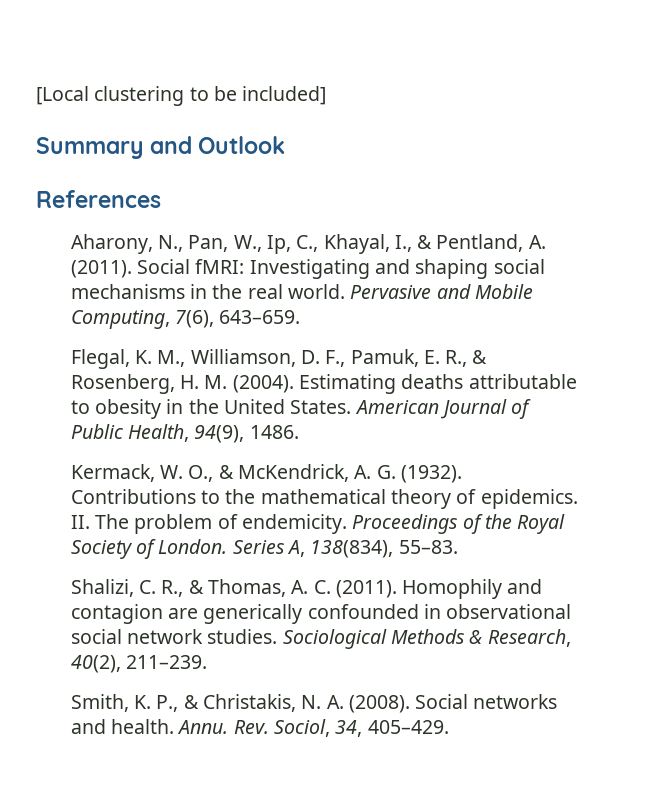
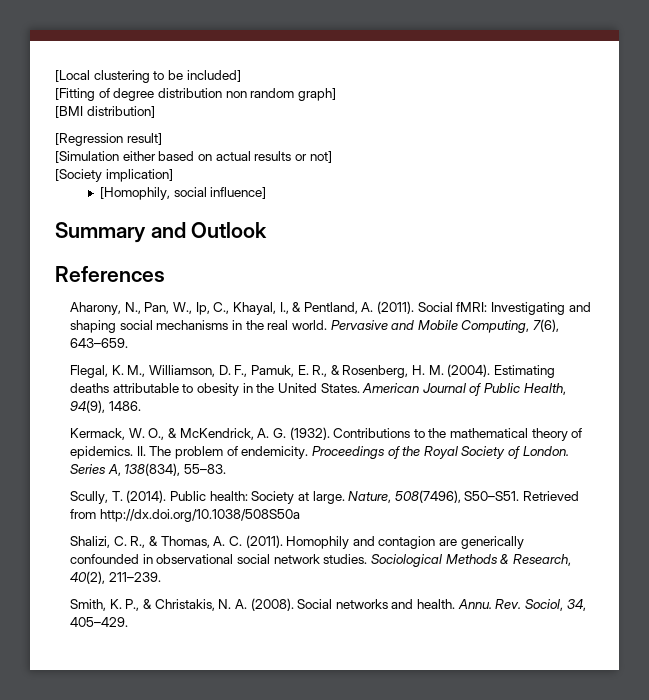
(327, 95) none -> [55,88,336,101] [55,106,155,118] [55,133,162,146] [55,151,332,163] [55,169,173,182] [99,187,267,200] // [Fitting of degree distribution non random graph] // [BMI distribution] // [Regression result] // [Simulation either based on actual results or not] // [Society implication] // [Homophily, social influence]
(458, 547) none -> [70,490,580,504] [70,509,300,522] // Scully, T. (2014). Public health: Society at large. Nature, 508(7496), S50–S51. Retrieved from http://dx.doi.org/10.1038/508S50a

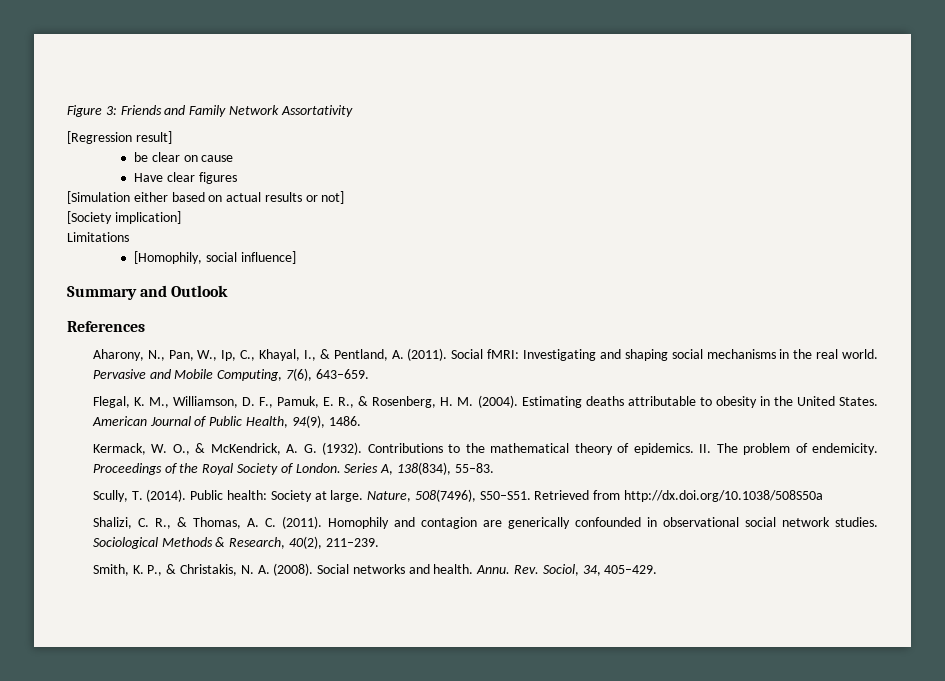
[55,70,241,83] [55,88,336,101] [55,106,155,118] [55,133,162,146] [Local clustering to be included] // [Fitting of degree distribution non random graph] // [BMI distribution] // [Regression result] -> [67,105,353,117] [67,131,172,144] [134,152,234,162] [134,172,237,184] Figure 3: Friends and Family Network Assortativity // [Regression result] // be clear on cause // Have clear figures
(173, 175) none -> [67,232,129,242] // Limitations

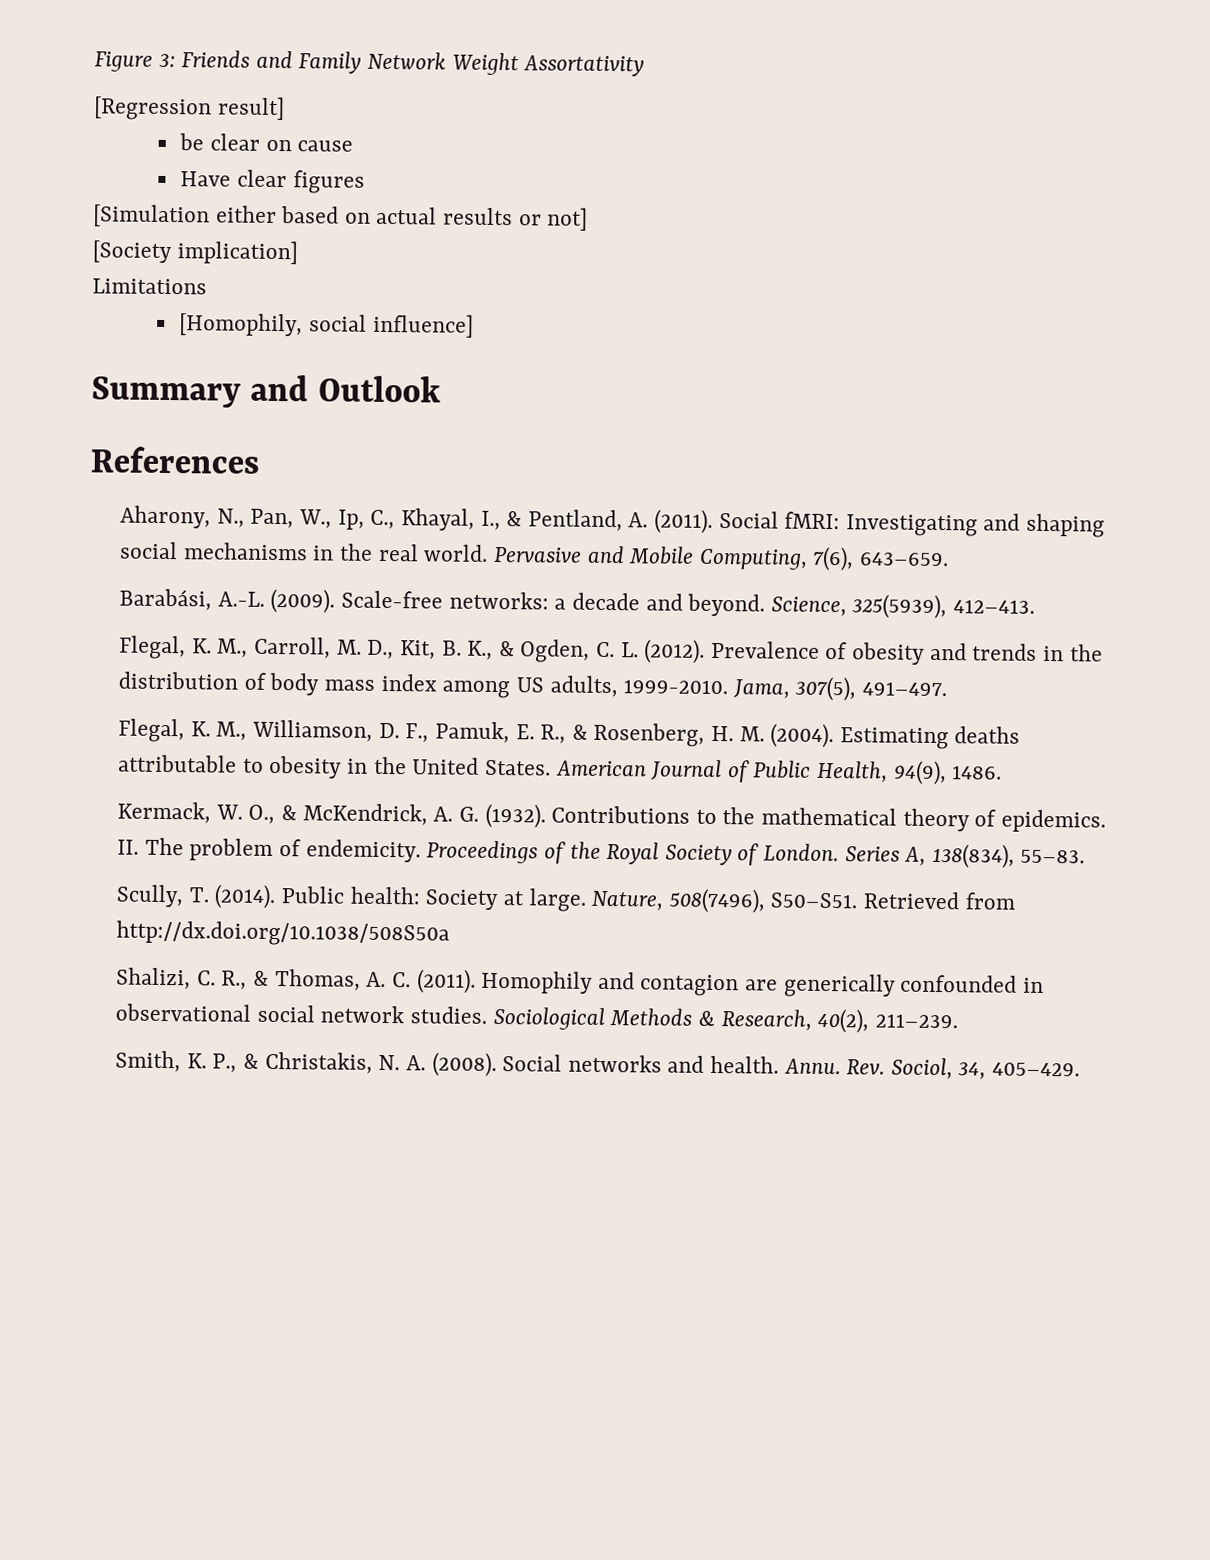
(279, 110) none -> [451,52,519,76] Weight
(369, 374) none -> [119,588,1036,620] [119,635,1103,665] [118,671,948,702] // Barabási, A.-L. (2009). Scale-free networks: a decade and beyond. Science, 325(5939), 412–413. // Flegal, K. M., Carroll, M. D., Kit, B. K., & Ogden, C. L. (2012). Prevalence of obesity and trends in the distribution of body mass index among US adults, 1999-2010. Jama, 307(5), 491–497.

